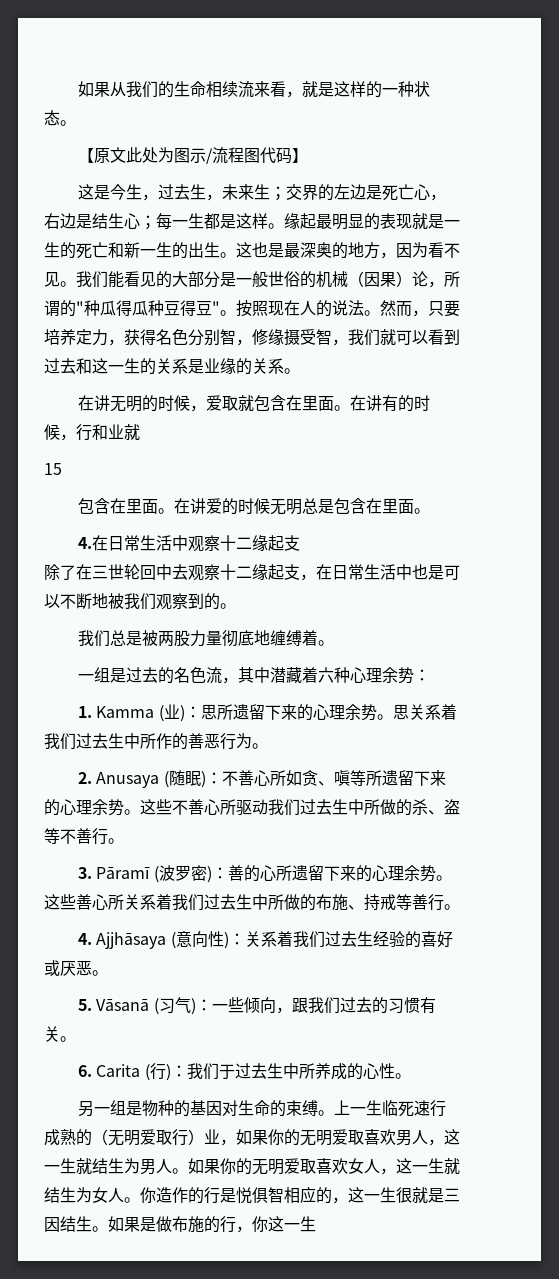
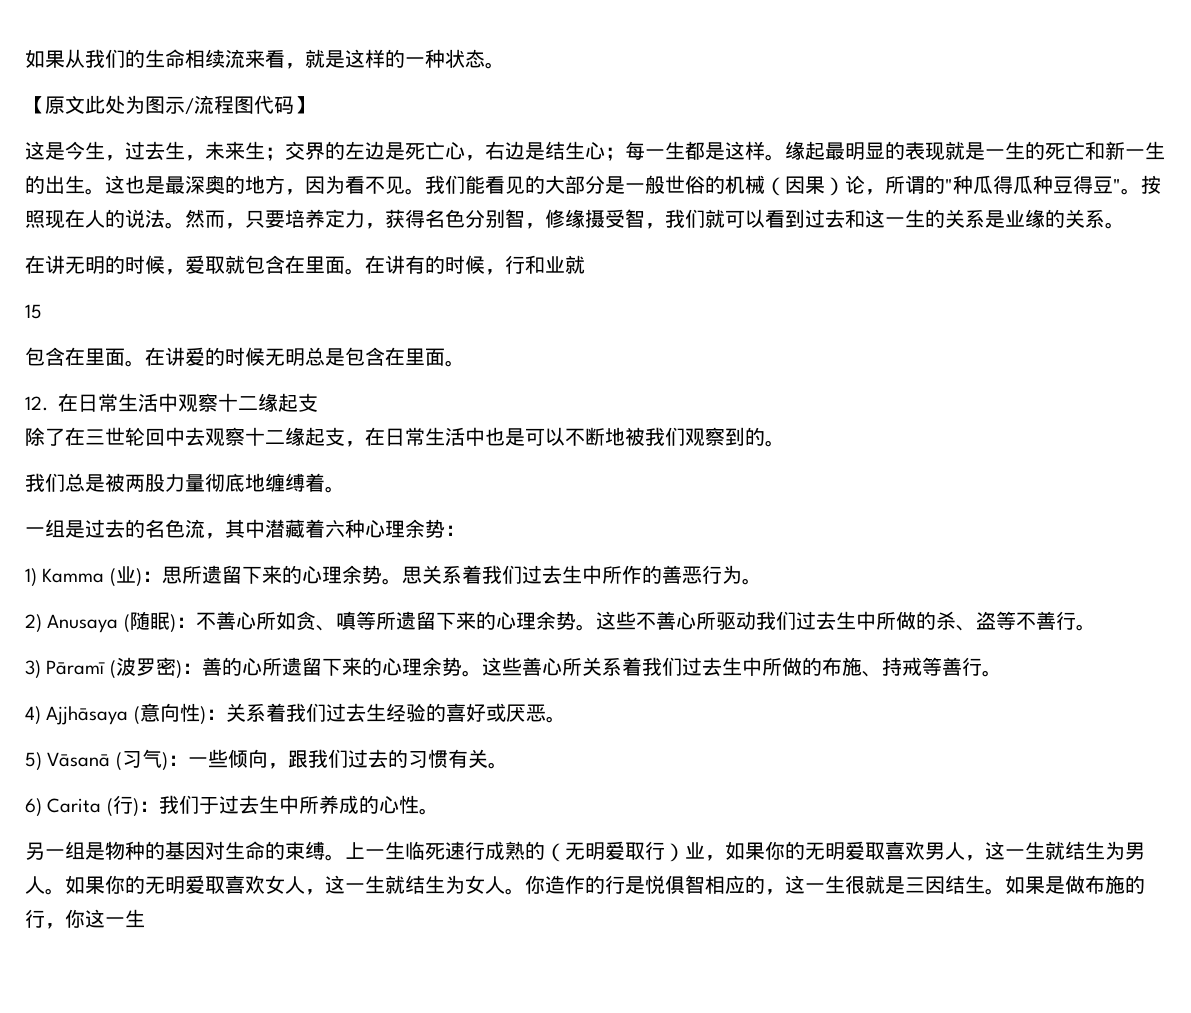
[78,537,93,549] 4. -> [25,396,48,411] 12.
[78,706,93,718] 1. -> [25,568,37,587] 1)
[78,772,93,784] 2. -> [25,614,42,633] 2)
[78,867,93,879] 3. -> [25,660,41,679] 3)
[78,933,93,945] 4. -> [25,706,41,725] 4)
[78,999,93,1011] 5. -> [25,752,42,771] 5)
[78,1065,93,1077] 6. -> [25,798,42,817] 6)

